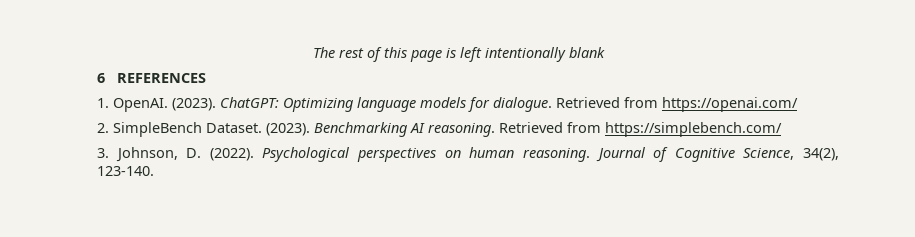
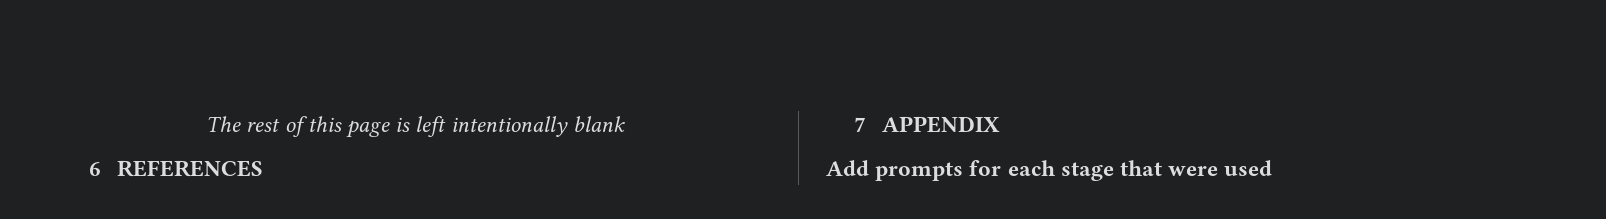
[97,97,799,112] [97,122,783,137] [97,147,840,162] [97,166,155,176] 1. OpenAI. (2023). ChatGPT: Optimizing language models for dialogue. Retrieved from https://openai.com/ // 2. SimpleBench Dataset. (2023). Benchmarking AI reasoning. Retrieved from https://simplebench.com/ // 3. Johnson, D. (2022). Psychological perspectives on human reasoning. Journal of Cognitive Science, 34(2), 123-140. -> [854,116,1001,133] [826,160,1273,181] 7 APPENDIX // Add prompts for each stage that were used

